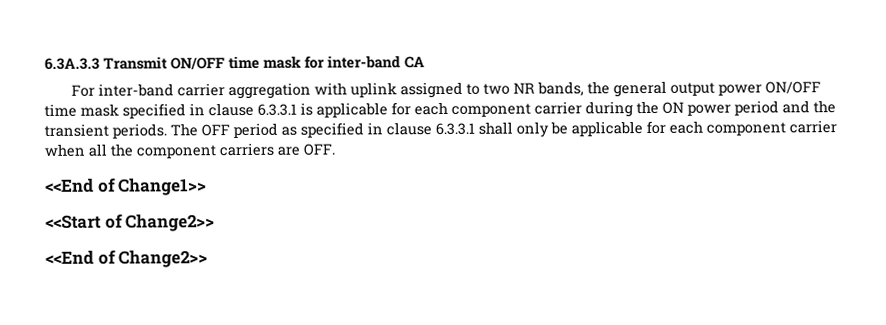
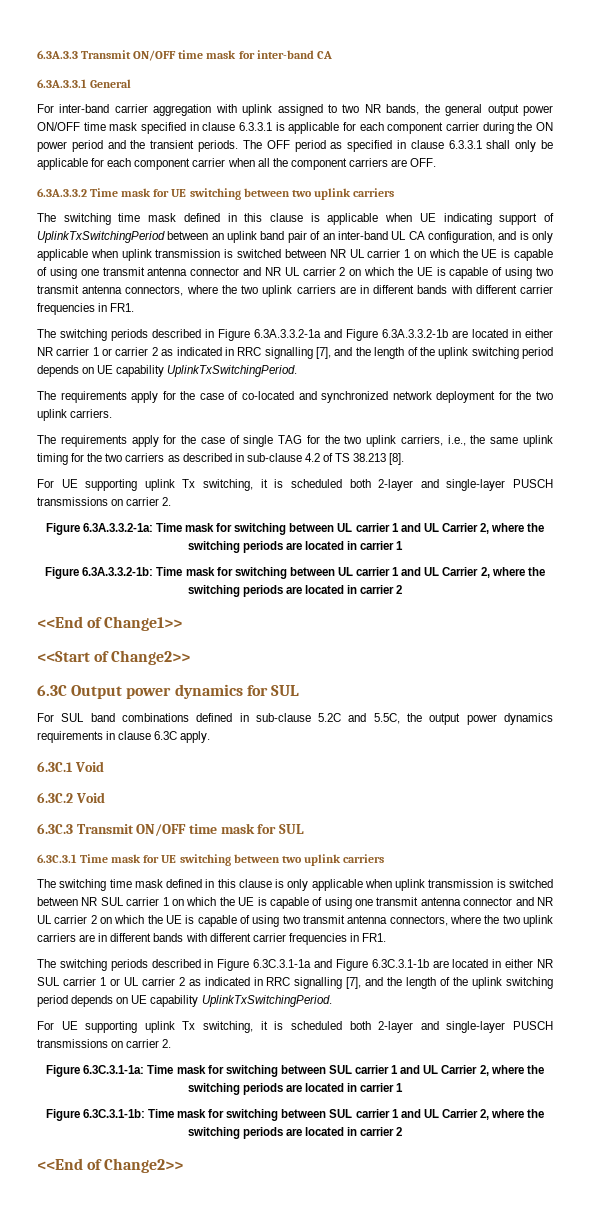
(425, 62) none -> [37,79,132,88] // 6.3A.3.3.1 General
(335, 149) none -> [37,188,394,200] [37,213,554,225] [37,231,553,243] [37,249,553,261] [37,267,554,279] [37,285,554,297] [37,303,135,315] [37,329,553,341] [37,347,553,359] [37,365,298,377] [37,391,553,403] [37,409,113,421] [37,435,553,447] [37,453,405,465] [37,479,554,491] [37,497,172,506] [45,523,545,535] [187,541,404,553] [45,567,545,579] [187,585,403,597] // 6.3A.3.3.2 Time mask for UE switching between two uplink carriers // The switching time mask defined in this clause is applicable when UE indicating support of UplinkTxSwitchingPeriod between an uplink band pair of an inter-band UL CA configuration, and is only applicable when uplink transmission is switched between NR UL carrier 1 on which the UE is capable of using one transmit antenna connector and NR UL carrier 2 on which the UE is capable of using two transmit antenna connectors, where the two uplink carriers are in different bands with different carrier frequencies in FR1. // The switching periods described in Figure 6.3A.3.3.2-1a and Figure 6.3A.3.3.2-1b are located in either NR carrier 1 or carrier 2 as indicated in RRC signalling [7], and the length of the uplink switching period depends on UE capability UplinkTxSwitchingPeriod. // The requirements apply for the case of co-located and synchronized network deployment for the two uplink carriers. // The requirements apply for the case of single TAG for the two uplink carriers, i.e., the same uplink timing for the two carriers as described in sub-clause 4.2 of TS 38.213 [8]. // For UE supporting uplink Tx switching, it is scheduled both 2-layer and single-layer PUSCH transmissions on carrier 2. // Figure 6.3A.3.3.2-1a: Time mask for switching between UL carrier 1 and UL Carrier 2, where the switching periods are located in carrier 1 // Figure 6.3A.3.3.2-1b: Time mask for switching between UL carrier 1 and UL Carrier 2, where the switching periods are located in carrier 2
(216, 223) none -> [37,684,299,699] [37,713,554,725] [37,731,211,743] [37,761,104,772] [37,792,105,803] [37,823,304,836] [37,854,384,866] [37,879,553,891] [37,897,554,909] [37,915,553,927] [37,933,387,945] [37,959,553,971] [37,977,554,989] [37,995,332,1007] [37,1021,554,1033] [37,1039,172,1048] [46,1065,544,1077] [187,1083,404,1095] [45,1109,545,1121] [187,1127,403,1139] // 6.3C Output power dynamics for SUL // For SUL band combinations defined in sub-clause 5.2C and 5.5C, the output power dynamics requirements in clause 6.3C apply. // 6.3C.1 Void // 6.3C.2 Void // 6.3C.3 Transmit ON/OFF time mask for SUL // 6.3C.3.1 Time mask for UE switching between two uplink carriers // The switching time mask defined in this clause is only applicable when uplink transmission is switched between NR SUL carrier 1 on which the UE is capable of using one transmit antenna connector and NR UL carrier 2 on which the UE is capable of using two transmit antenna connectors, where the two uplink carriers are in different bands with different carrier frequencies in FR1. // The switching periods described in Figure 6.3C.3.1-1a and Figure 6.3C.3.1-1b are located in either NR SUL carrier 1 or UL carrier 2 as indicated in RRC signalling [7], and the length of the uplink switching period depends on UE capability UplinkTxSwitchingPeriod. // For UE supporting uplink Tx switching, it is scheduled both 2-layer and single-layer PUSCH transmissions on carrier 2. // Figure 6.3C.3.1-1a: Time mask for switching between SUL carrier 1 and UL Carrier 2, where the switching periods are located in carrier 1 // Figure 6.3C.3.1-1b: Time mask for switching between SUL carrier 1 and UL Carrier 2, where the switching periods are located in carrier 2

